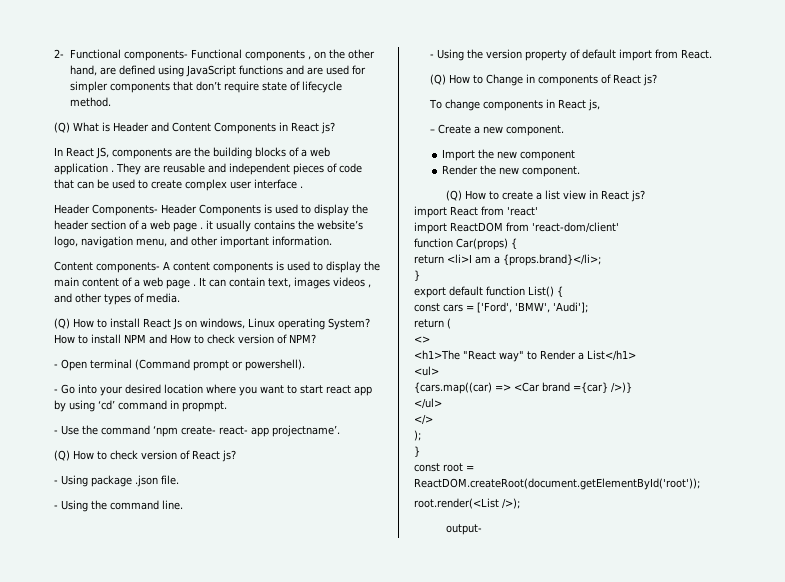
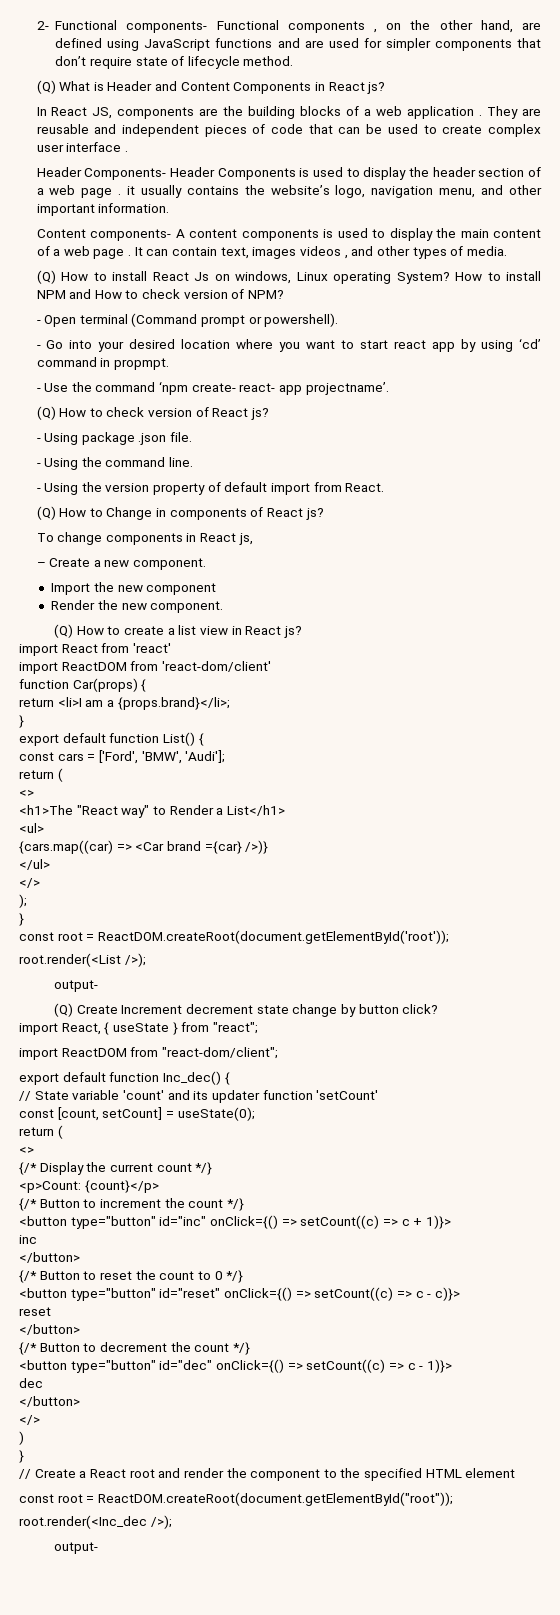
(483, 529) none -> [53,1003,439,1017] [19,1022,258,1035] [19,1047,278,1060] [19,1071,230,1085] [19,1090,379,1103] [19,1107,255,1121] [19,1125,63,1139] [19,1147,34,1154] [19,1162,213,1175] [19,1180,159,1193] [19,1198,244,1211] [19,1215,451,1229] [19,1235,37,1244] [19,1252,80,1263] [19,1270,244,1283] [19,1287,460,1301] [19,1307,51,1316] [19,1324,80,1335] [19,1342,250,1355] [19,1359,452,1373] [19,1378,43,1388] [19,1396,80,1407] [19,1415,40,1425] [19,1431,24,1445] [19,1450,24,1463] [19,1468,516,1481] [19,1492,453,1506] [19,1515,172,1529] [53,1542,98,1554] // (Q) Create Increment decrement state change by button click? // import React, { useState } from "react"; // import ReactDOM from "react-dom/client"; // export default function Inc_dec() { // // State variable 'count' and its updater function 'setCount' // const [count, setCount] = useState(0); // return ( // <> // {/* Display the current count */} // <p>Count: {count}</p> // {/* Button to increment the count */} // <button type="button" id="inc" onClick={() => setCount((c) => c + 1)}> // inc // </button> // {/* Button to reset the count to 0 */} // <button type="button" id="reset" onClick={() => setCount((c) => c - c)}> // reset // </button> // {/* Button to decrement the count */} // <button type="button" id="dec" onClick={() => setCount((c) => c - 1)}> // dec // </button> // </> // ) // } // // Create a React root and render the component to the specified HTML element // const root = ReactDOM.createRoot(document.getElementById("root")); // root.render(<Inc_dec />); // output-

